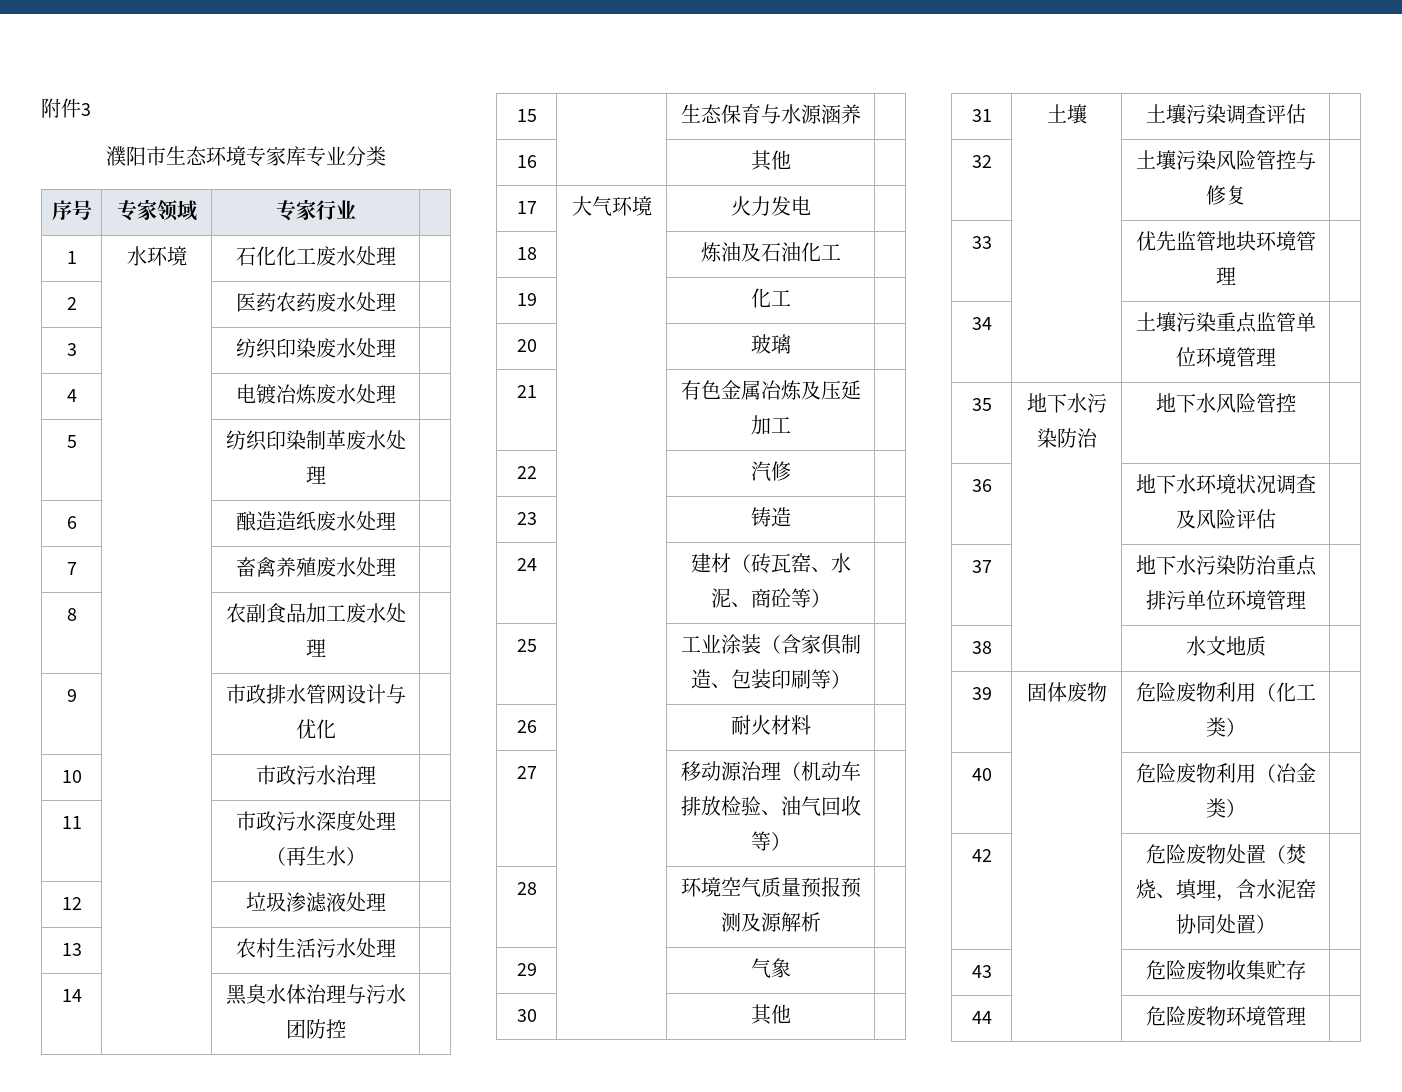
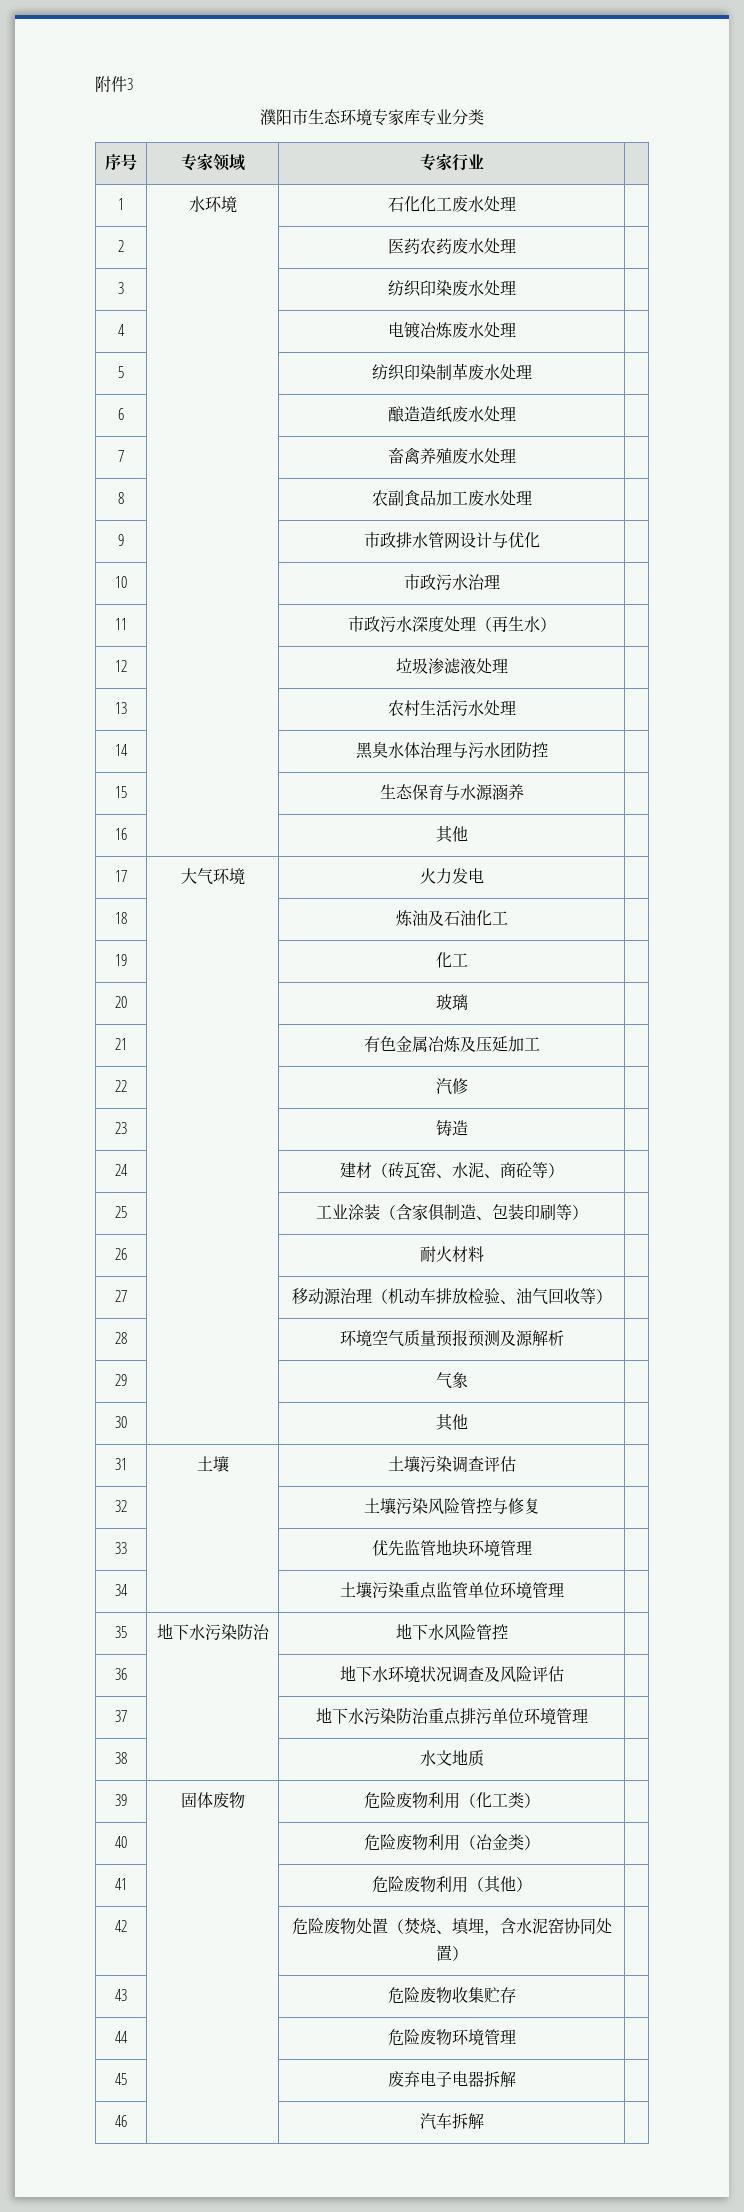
(1246, 808) none -> [115,1878,127,1890] [371,1876,532,1893] // 41 | | 危险废物利用（其他） |
(1306, 1016) none -> [115,2073,127,2085] [387,2071,516,2087] [115,2115,127,2127] [419,2113,484,2130] // 45 | | 废弃电子电器拆解 | // 46 | | 汽车拆解 |

